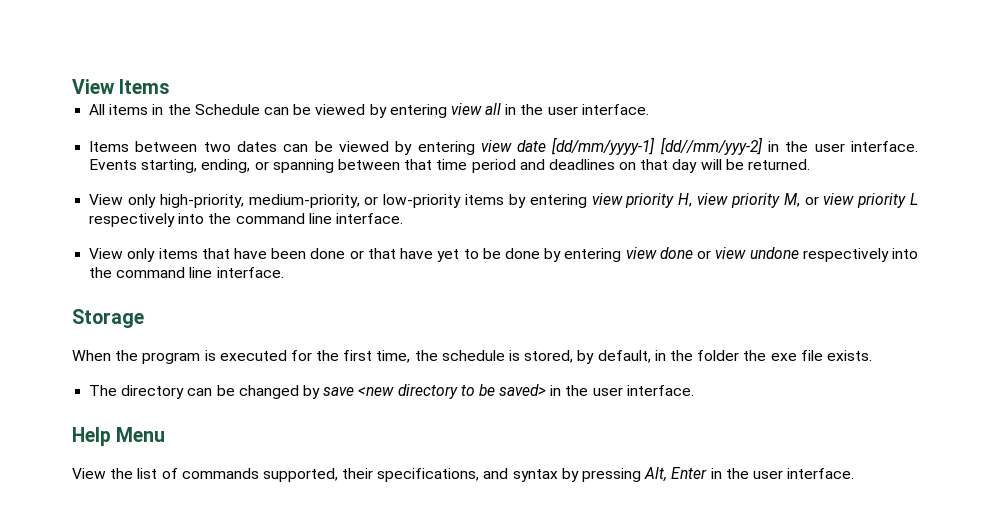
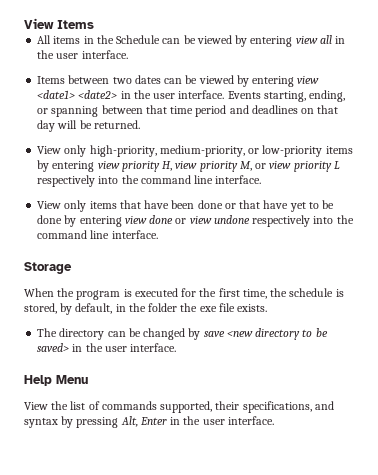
[517,137,763,155] date [dd/mm/yyyy-1] [dd//mm/yyy-2] -> [37,90,118,99] <date1> <date2>

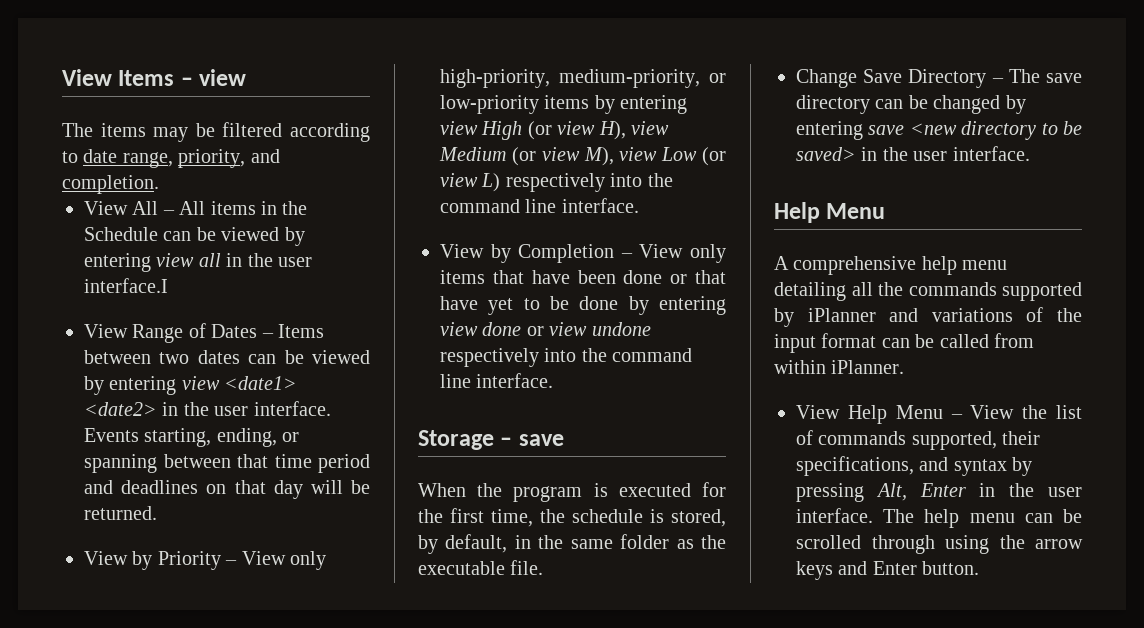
(94, 24) // -> [180,69,247,86] [62,122,370,142] [62,149,280,168] [62,175,159,194] [84,201,175,215] – view // The items may be filtered according to date range, priority, and completion. // View All –
[81,50,128,59] interface. // -> [84,278,168,293] [84,323,274,343] interface.I // View Range of Dates –
(62, 150) none -> [132,551,286,570] by Priority – View
[121,161,340,172] priority H, view priority M, or view priority L -> [481,121,669,140] [439,147,726,166] [440,173,501,192] High (or view H), view Medium (or view M), view Low (or view L)
(62, 205) none -> [490,244,684,263] by Completion – View
(72, 268) none -> [500,434,564,446] – save
[148,303,268,312] [37,328,58,337] folder the exe file exists. // The -> [570,534,726,549] [418,560,544,575] [796,69,1082,88] same folder as the executable file. // Change Save Directory – The save
(201, 334) none -> [796,121,863,140] entering
(88, 379) none -> [774,256,1008,275] [774,282,1082,301] [774,307,1082,327] [774,333,1034,353] [774,360,905,374] [796,405,963,424] A comprehensive help menu detailing all the commands supported by iPlanner and variations of the input format can be called from within iPlanner. // View Help Menu –
(274, 420) none -> [883,509,1082,528] [796,535,1083,554] [796,561,980,580] The help menu can be scrolled through using the arrow keys and Enter button.

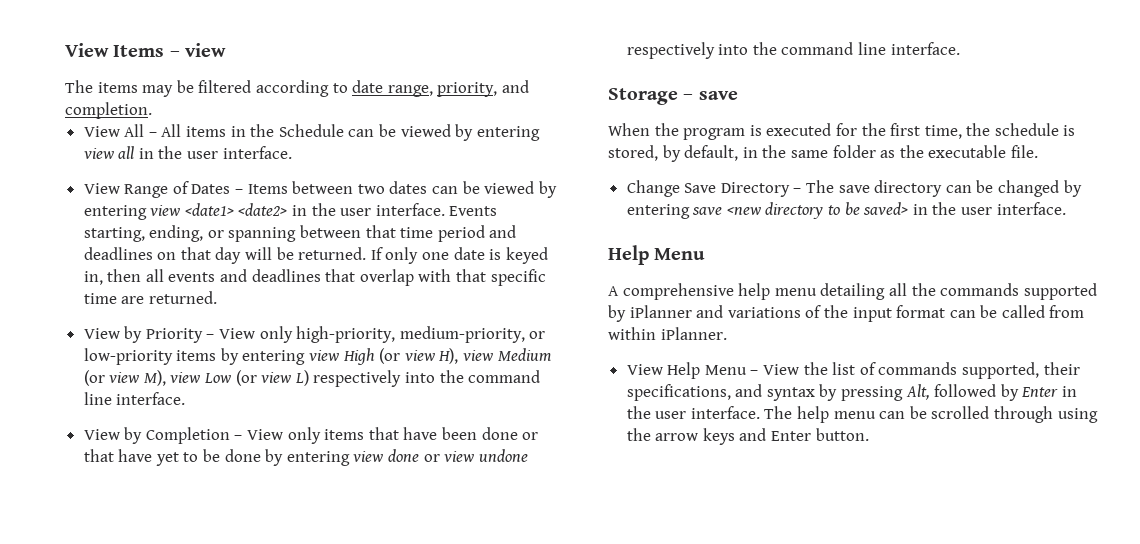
[84,278,168,293] interface.I -> [222,146,292,159] interface.
(157, 513) none -> [370,247,548,264] [83,269,546,286] [83,291,217,304] If only one date is keyed in, then all events and deadlines that overlap with that specific time are returned.
(907, 492) none -> [934,384,1019,401] followed by

